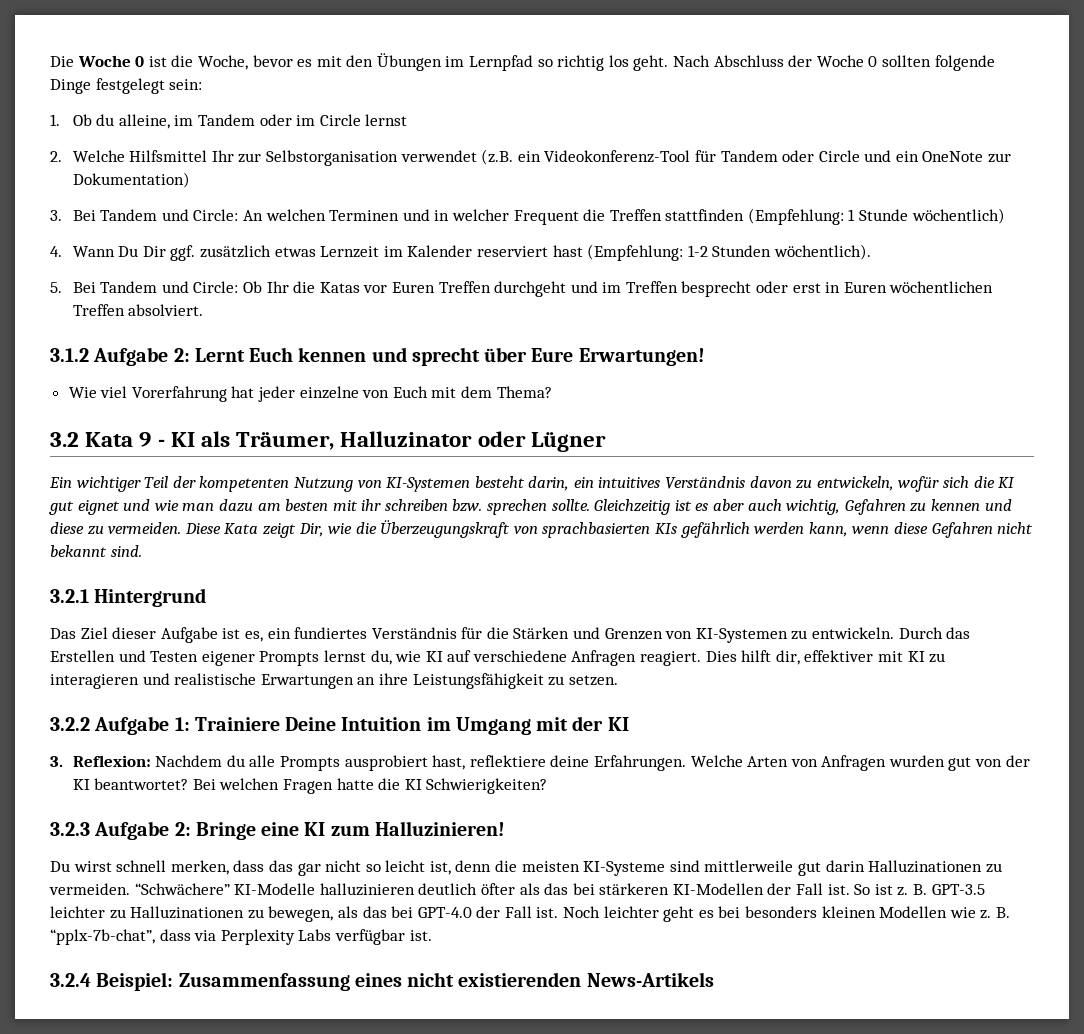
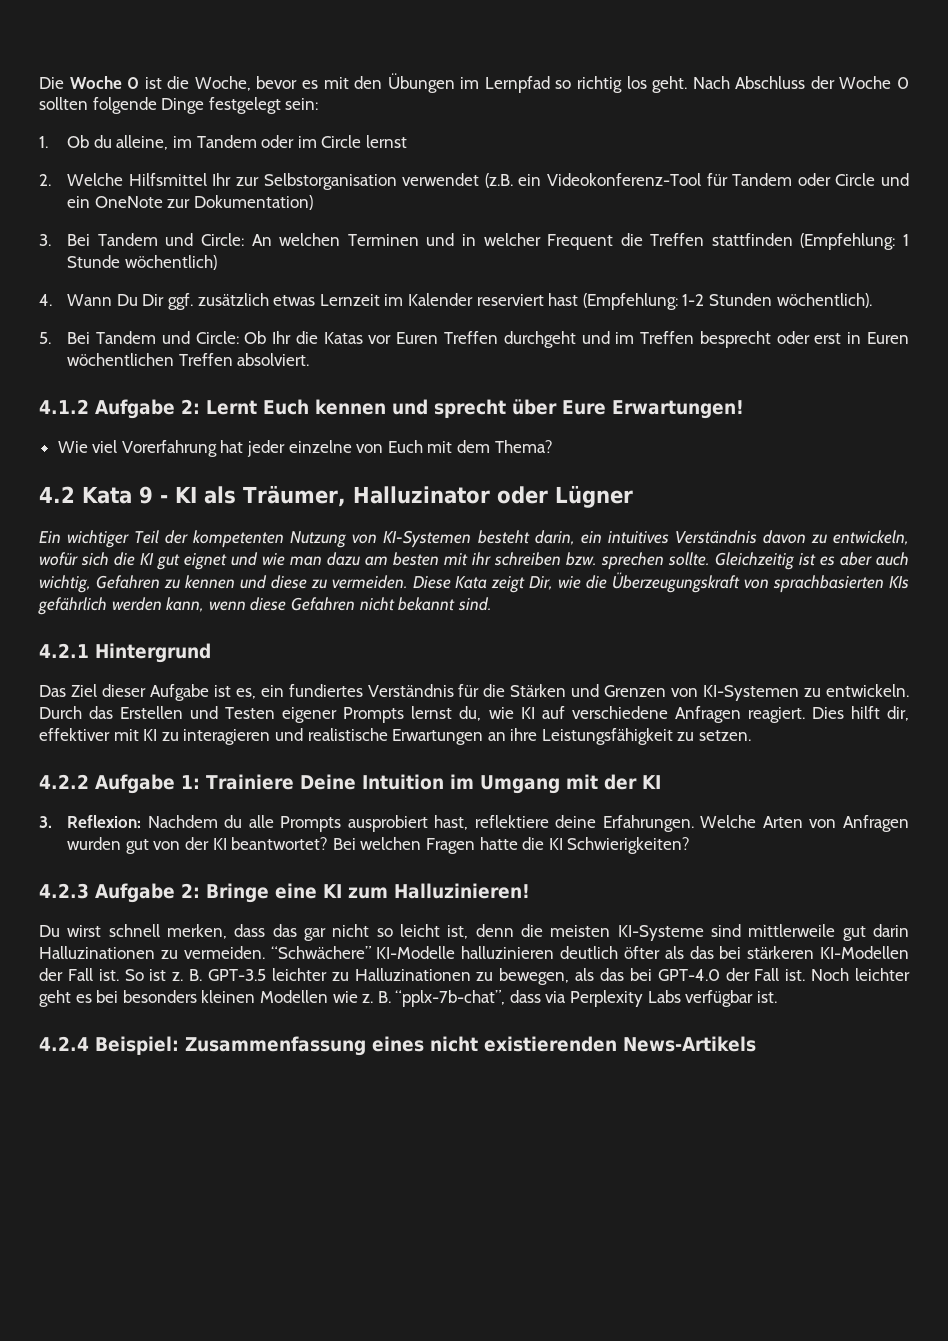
[50,348,89,362] 3.1.2 -> [39,399,89,414] 4.1.2
[50,432,79,447] 3.2 -> [39,486,75,503] 4.2
[50,589,89,603] 3.2.1 -> [39,643,89,658] 4.2.1
[50,717,90,731] 3.2.2 -> [39,774,89,789] 4.2.2
[50,822,90,836] 3.2.3 -> [39,883,89,899] 4.2.3
[50,973,91,987] 3.2.4 -> [39,1036,89,1051] 4.2.4

